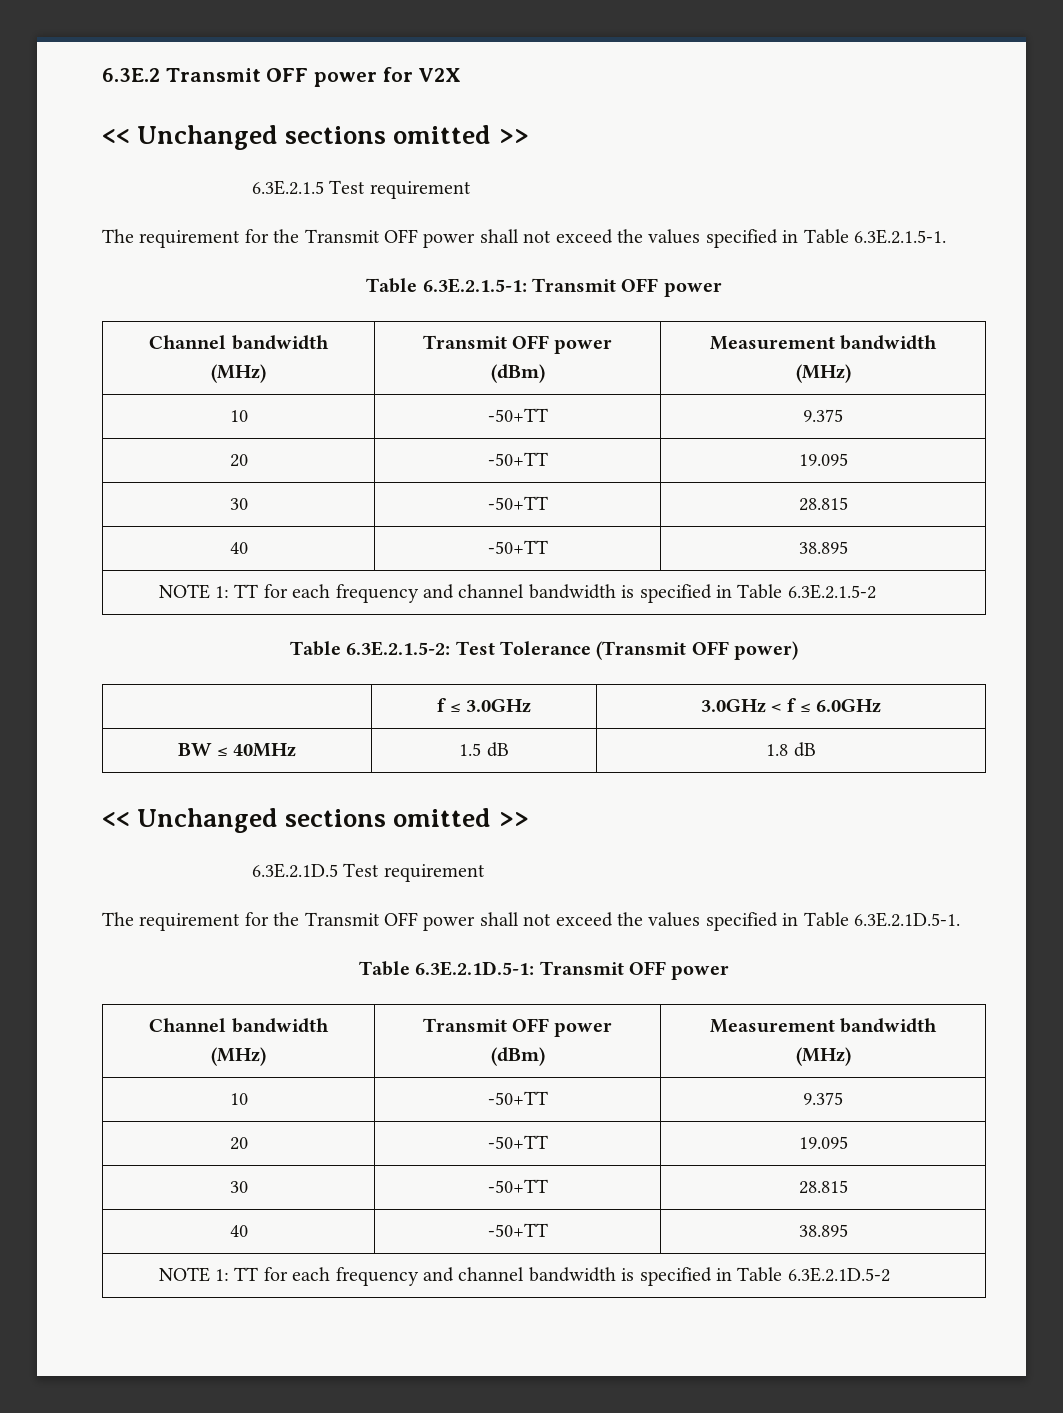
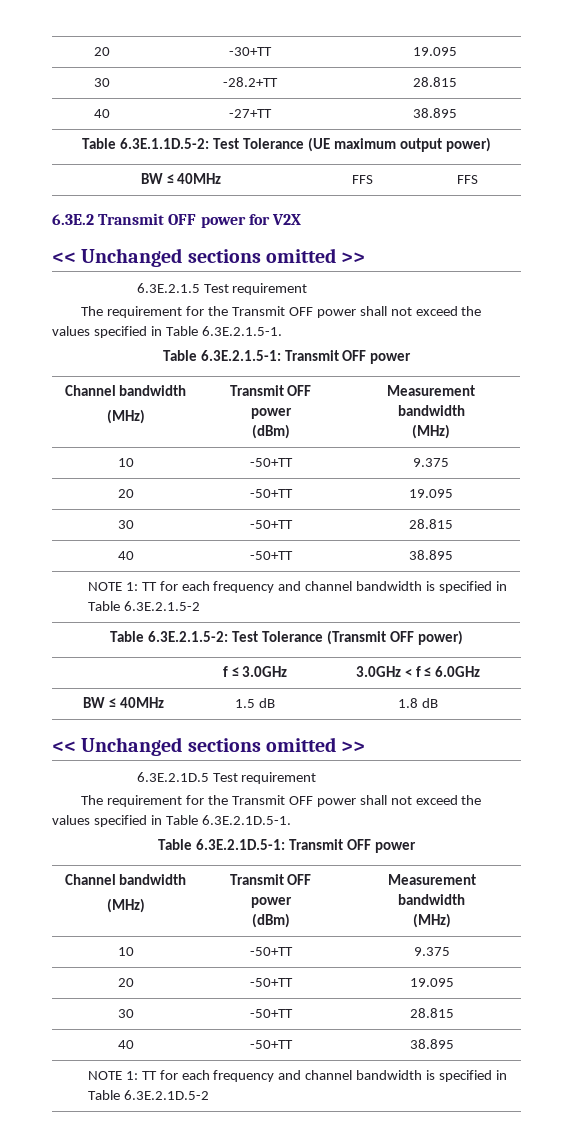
(102, 75) none -> [93,47,110,56] [228,47,272,56] [412,47,457,56] [93,78,110,87] [222,77,278,87] [412,77,457,87] [93,109,110,118] [228,109,272,118] [412,108,457,118] [82,137,491,152] [140,173,222,184] [351,175,373,184] [457,175,478,184] 20 | -30+TT | 19.095 // 30 | -28.2+TT | 28.815 // 40 | -27+TT | 38.895 // Table 6.3E.1.1D.5-2: Test Tolerance (UE maximum output power) // BW ≤ 40MHz | FFS | FFS //

